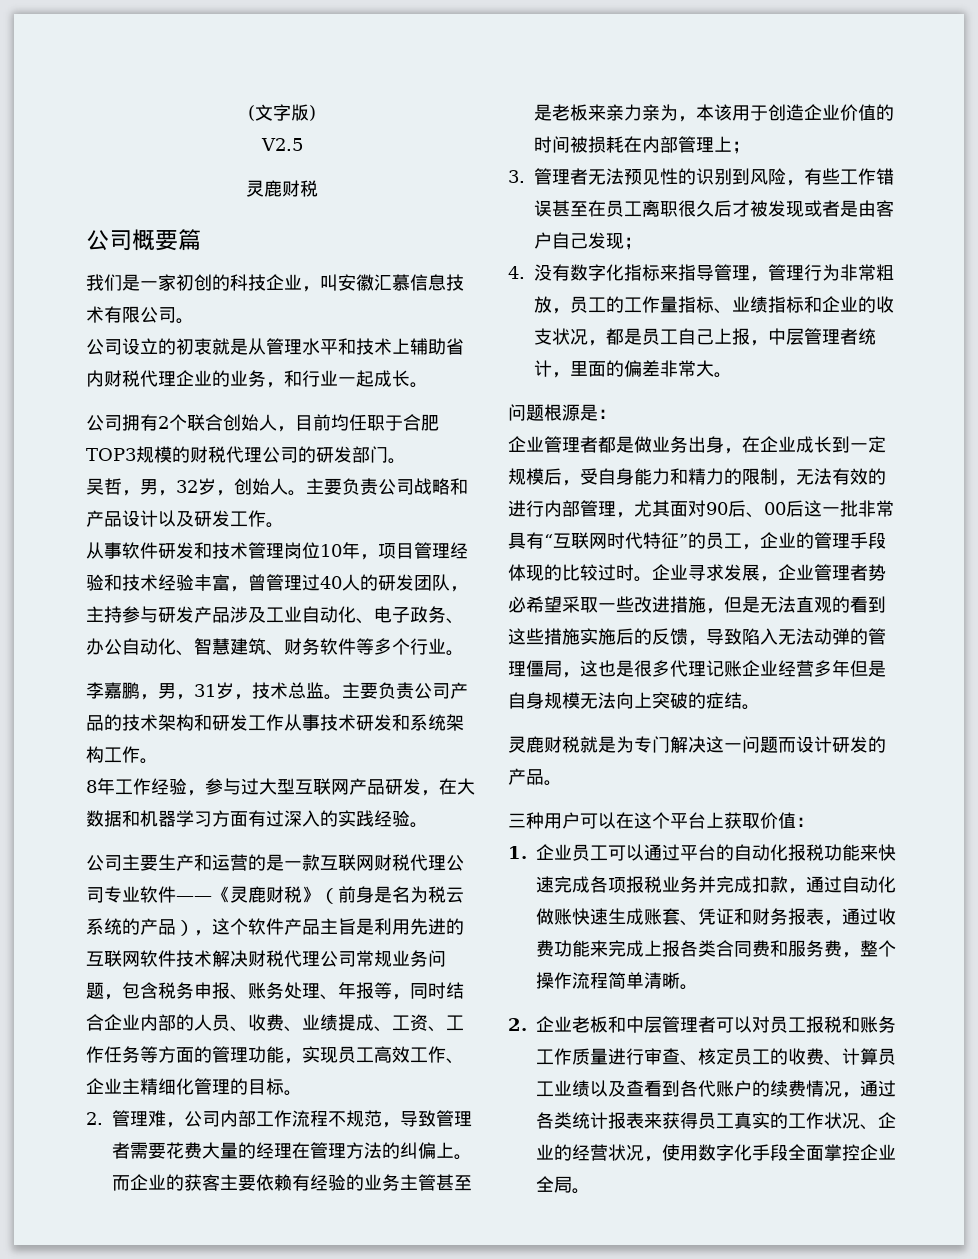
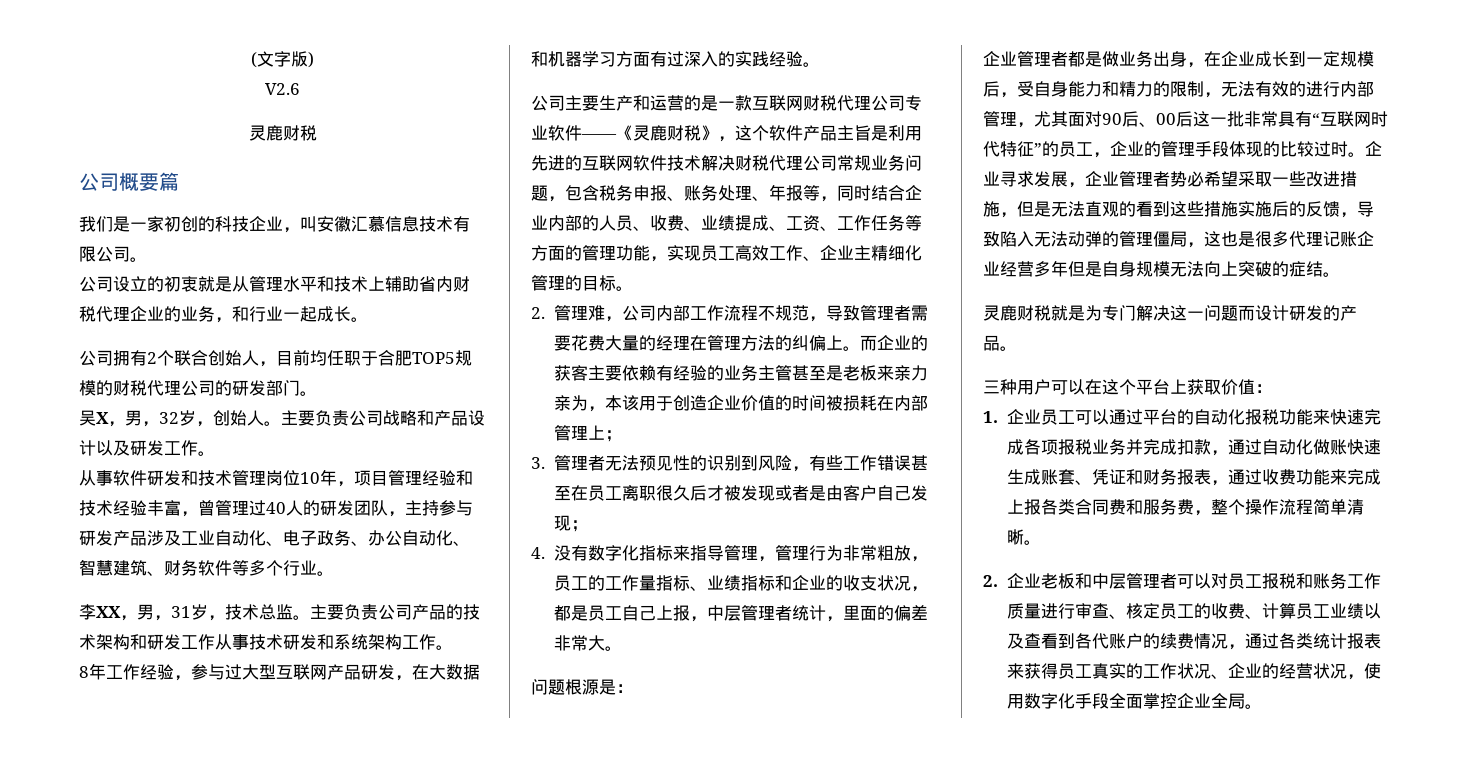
[260,138,303,151] V2.5 -> [265,83,300,95] V2.6
[86,448,136,461] TOP3 -> [412,352,455,364] TOP5
[104,478,122,495] 哲 -> [96,412,109,424] X
[104,682,140,699] 嘉鹏 -> [96,606,121,618] XX
[320,886,464,904] [86,918,194,936] （前身是名为税云系统的产品） -> (718, 133) none

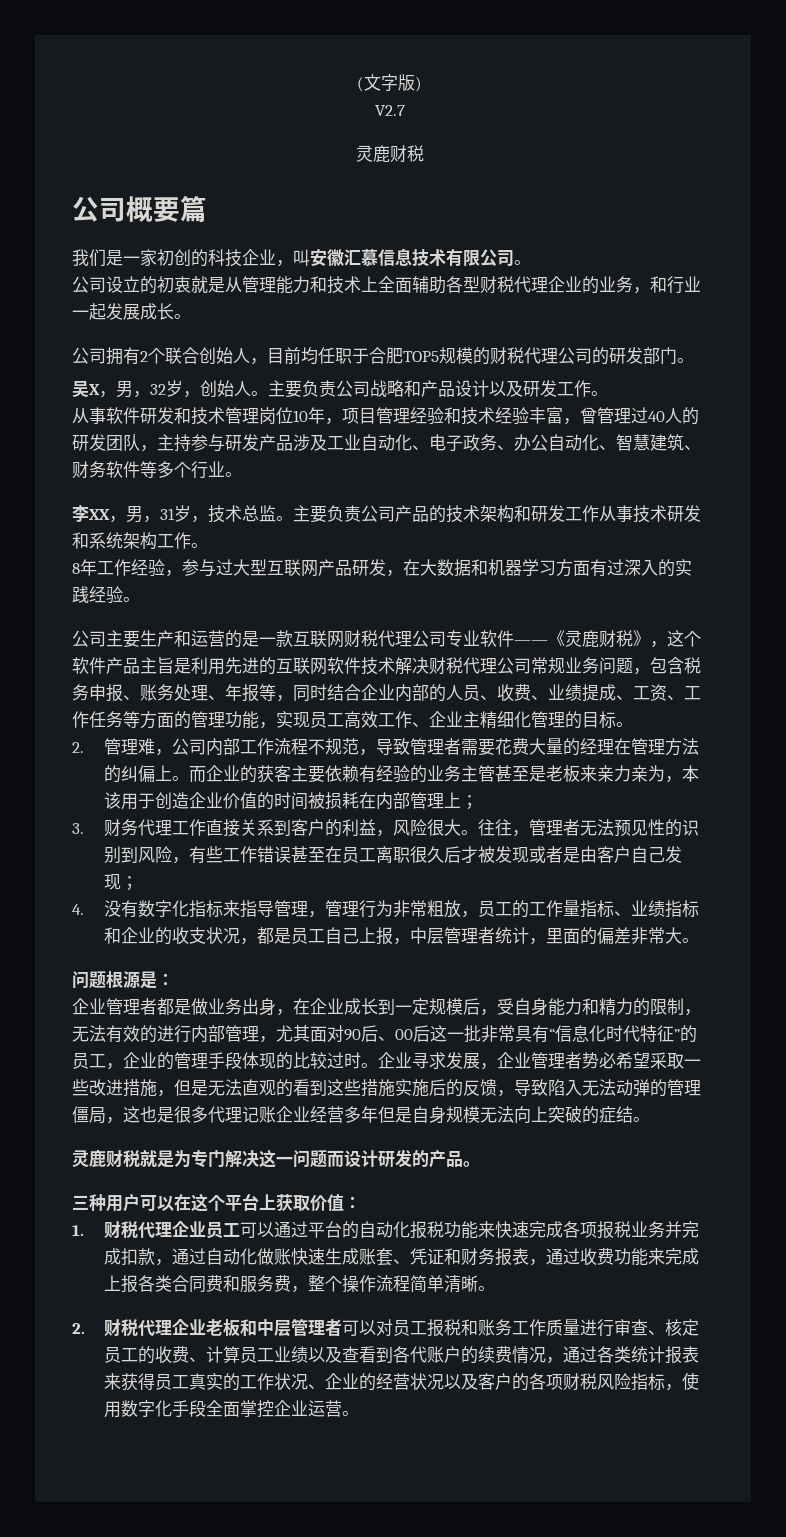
[265,83,300,95] V2.6 -> [374,105,405,116] V2.7
[283,276,317,292] 水平 -> [276,276,310,294] 能力
[385,276,453,292] 辅助省内 -> [378,276,480,294] 全面辅助各型
(317, 314) none -> [106,303,140,320] 发展
(545, 463) none -> [104,819,530,837] 财务代理工作直接关系到客户的利益，风险很大。往往，
[1320,111,1371,127] 互联网 -> [555,1025,606,1042] 信息化
(998, 417) none -> [104,1221,173,1239] 财税代理
(998, 581) none -> [104,1319,173,1337] 财税代理
(1347, 671) none -> [444,1373,666,1391] 以及客户的各项财税风险指标
[1210,693,1245,709] 全局 -> [308,1400,343,1417] 运营

